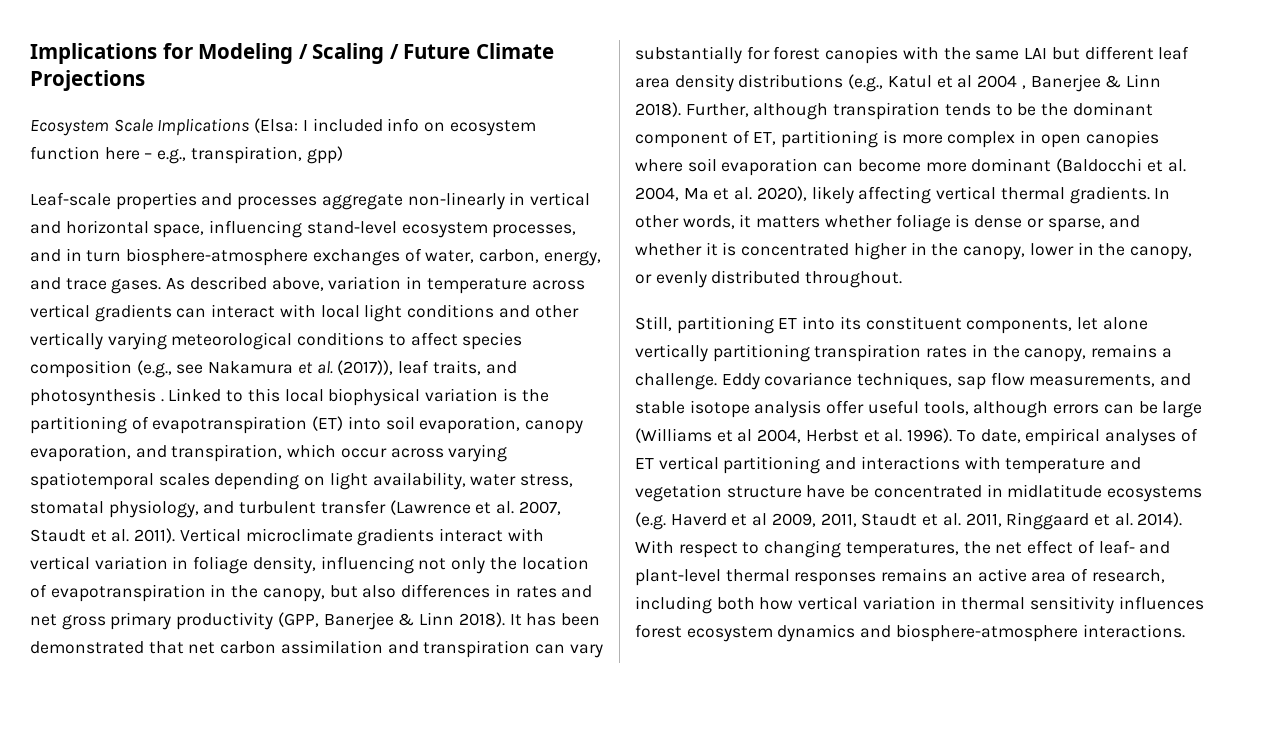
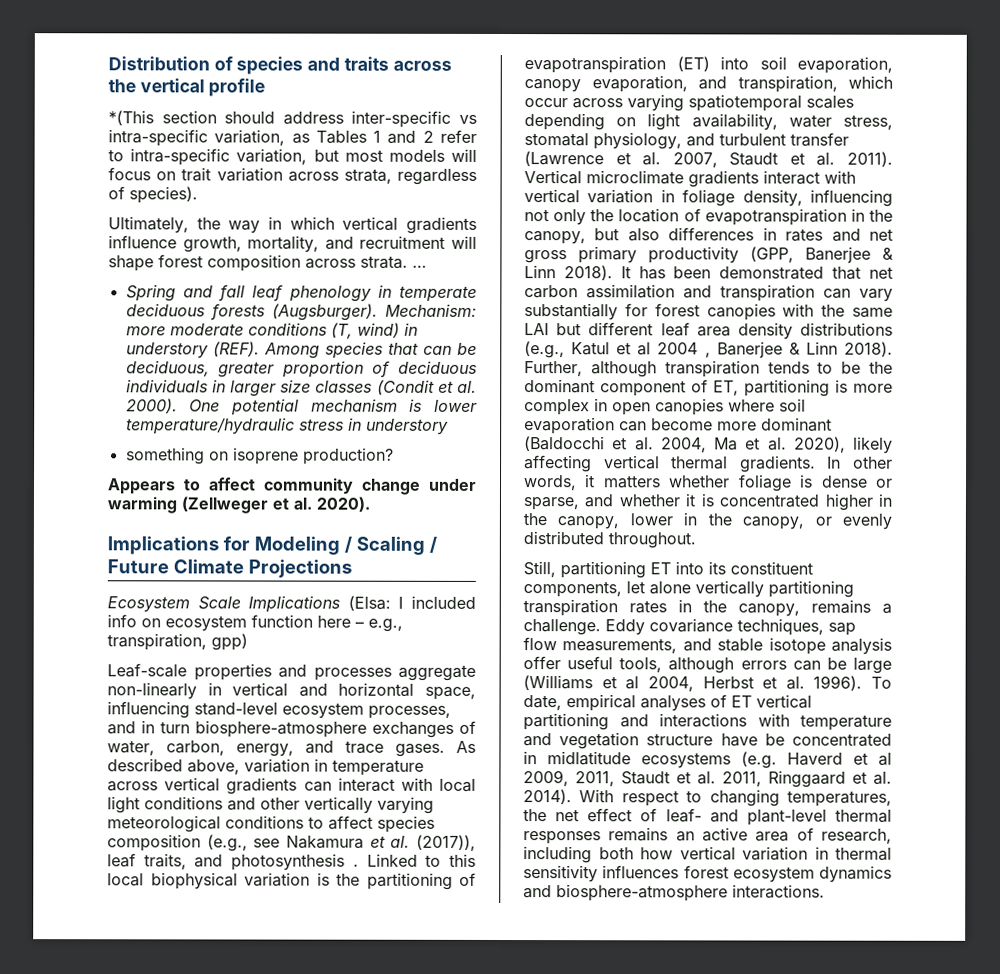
(30, 53) none -> [108,56,452,75] [108,78,266,97] [108,110,477,128] [108,129,477,147] [108,148,477,166] [108,167,477,185] [108,186,198,204] [108,216,477,234] [108,235,477,253] [108,254,427,272] [125,284,477,302] [125,303,477,321] [125,322,418,339] [125,341,477,359] [125,360,477,378] [125,379,477,397] [125,398,478,416] [125,417,449,435] [125,447,394,465] [107,477,477,495] [107,496,370,514] Distribution of species and traits across the vertical profile // *(This section should address inter-specific vs intra-specific variation, as Tables 1 and 2 refer to intra-specific variation, but most models will focus on trait variation across strata, regardless of species). // Ultimately, the way in which vertical gradients influence growth, mortality, and recruitment will shape forest composition across strata. … // Spring and fall leaf phenology in temperate deciduous forests (Augsburger). Mechanism: more moderate conditions (T, wind) in understory (REF). Among species that can be deciduous, greater proportion of deciduous individuals in larger size classes (Condit et al. 2000). One potential mechanism is lower temperature/hydraulic stress in understory // something on isoprene production? // Appears to affect community change under warming (Zellweger et al. 2020). //

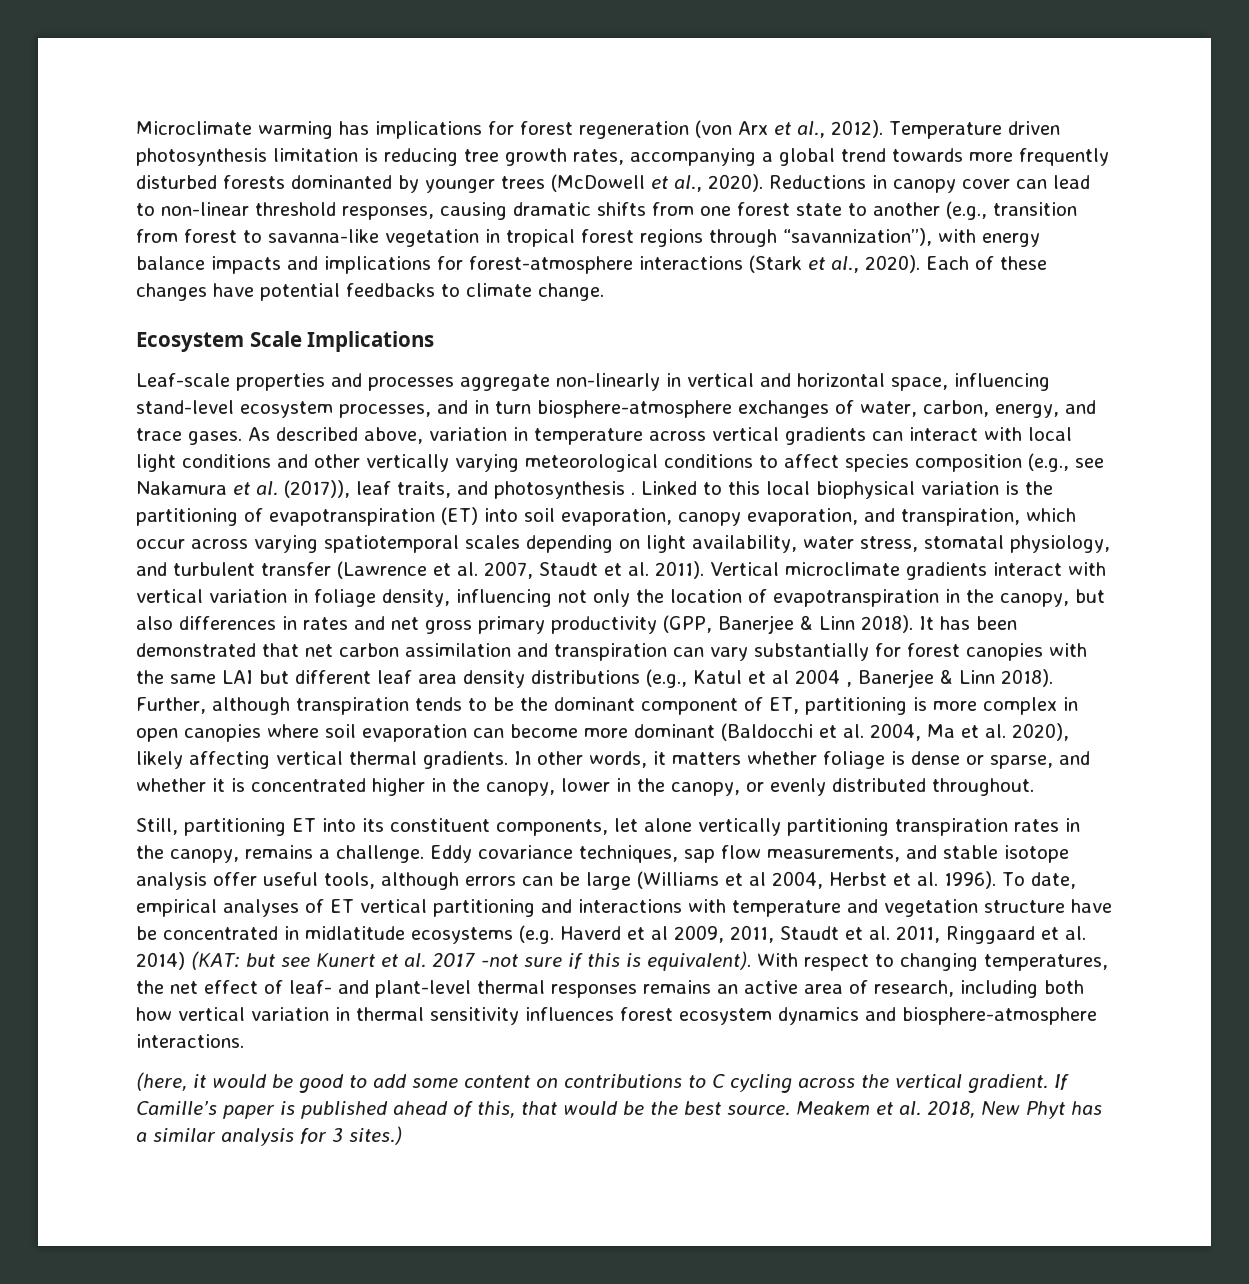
[108,56,452,75] [108,78,266,97] [108,110,477,128] [108,129,477,147] [108,148,477,166] [108,167,477,185] [108,186,198,204] [108,216,477,234] [108,235,477,253] [108,254,427,272] [125,284,477,302] [125,303,477,321] [125,322,418,339] [125,341,477,359] [125,360,477,378] [125,379,477,397] [125,398,478,416] [125,417,449,435] [125,447,394,465] [107,477,477,495] [107,496,370,514] [107,535,437,555] [107,559,352,578] [107,595,476,613] [107,614,403,632] [107,633,248,651] Distribution of species and traits across the vertical profile // *(This section should address inter-specific vs intra-specific variation, as Tables 1 and 2 refer to intra-specific variation, but most models will focus on trait variation across strata, regardless of species). // Ultimately, the way in which vertical gradients influence growth, mortality, and recruitment will shape forest composition across strata. … // Spring and fall leaf phenology in temperate deciduous forests (Augsburger). Mechanism: more moderate conditions (T, wind) in understory (REF). Among species that can be deciduous, greater proportion of deciduous individuals in larger size classes (Condit et al. 2000). One potential mechanism is lower temperature/hydraulic stress in understory // something on isoprene production? // Appears to affect community change under warming (Zellweger et al. 2020). // Implications for Modeling / Scaling / Future Climate Projections // Ecosystem Scale Implications (Elsa: I included info on ecosystem function here – e.g., transpiration, gpp) -> [136,120,1060,139] [136,148,1109,166] [136,174,1090,193] [136,201,1077,220] [136,228,1040,247] [136,255,1047,274] [136,283,604,301] [136,331,435,352] Microclimate warming has implications for forest regeneration (von Arx et al., 2012). Temperature driven photosynthesis limitation is reducing tree growth rates, accompanying a global trend towards more frequently disturbed forests dominanted by younger trees (McDowell et al., 2020). Reductions in canopy cover can lead to non-linear threshold responses, causing dramatic shifts from one forest state to another (e.g., transition from forest to savanna-like vegetation in tropical forest regions through “savannization”), with energy balance impacts and implications for forest-atmosphere interactions (Stark et al., 2020). Each of these changes have potential feedbacks to climate change. // Ecosystem Scale Implications
[523,789,572,805] 2014). -> [136,951,751,971] 2014) (KAT: but see Kunert et al. 2017 -not sure if this is equivalent).
(825, 891) none -> [136,1072,1069,1093] [136,1101,1102,1119] [136,1126,402,1146] // (here, it would be good to add some content on contributions to C cycling across the vertical gradient. If Camille’s paper is published ahead of this, that would be the best source. Meakem et al. 2018, New Phyt has a similar analysis for 3 sites.)

